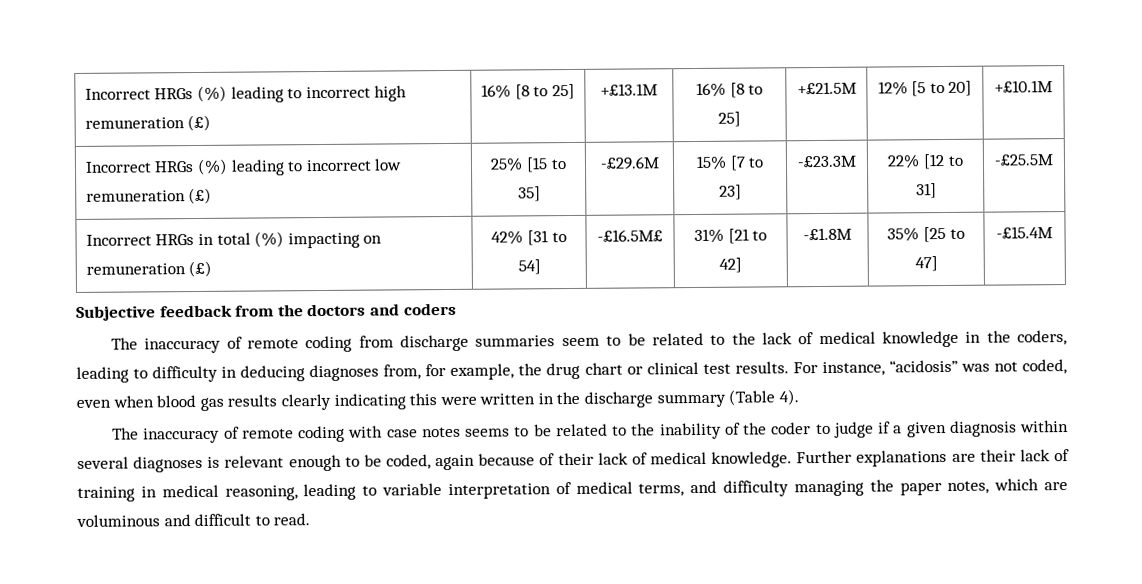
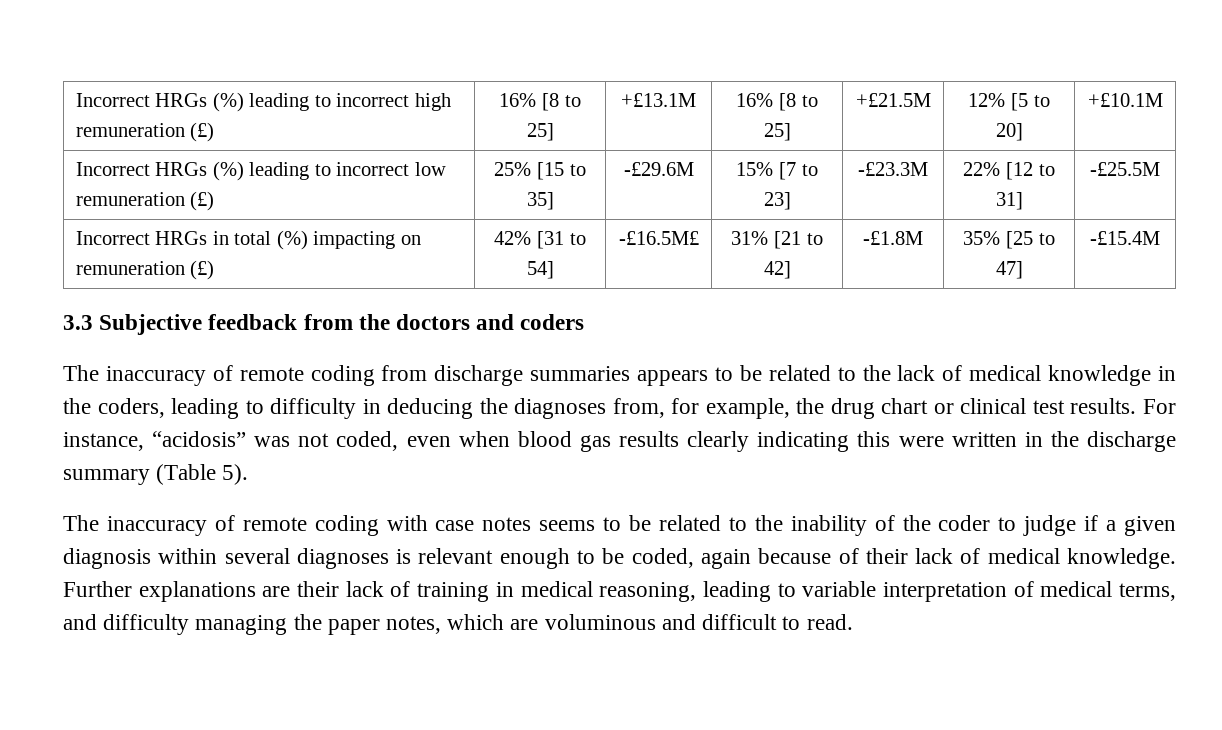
(1053, 232) none -> [63,315,93,330] 3.3
[561,337,600,347] seem -> [637,370,709,386] appears
(306, 373) none -> [479,398,508,414] the
[778,389,799,406] 4). -> [222,464,249,485] 5).

